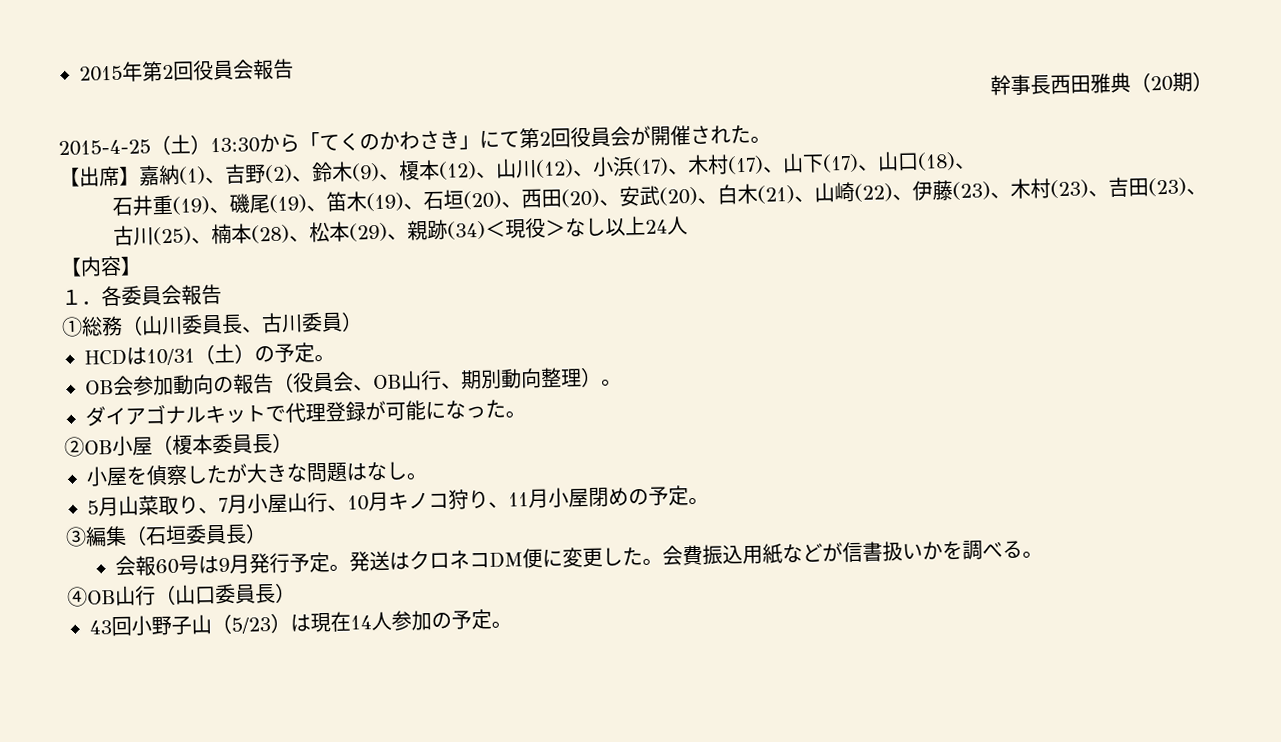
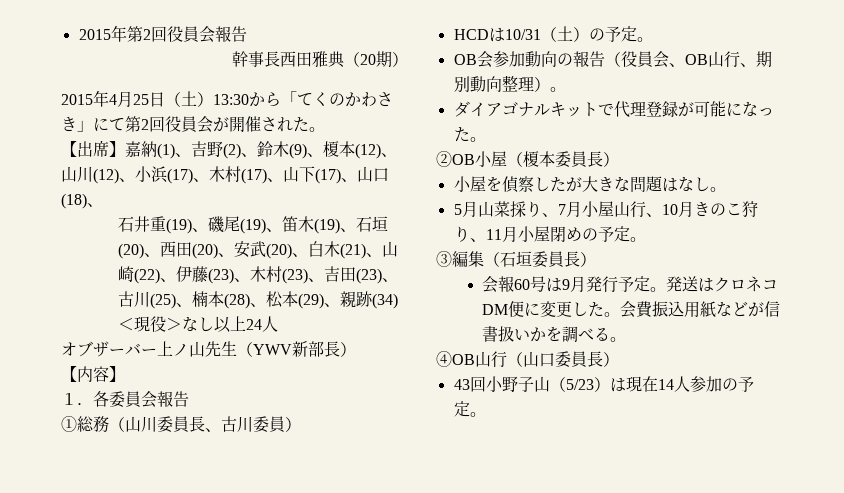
[58,139,151,157] 2015-4-25 -> [61,90,165,107] 2015年4月25日
(689, 225) none -> [61,341,356,357] // オブザーバー上ノ山先生（YWV新部長）
[158,495,179,516] 取 -> [509,201,526,217] 採
[388,492,449,510] キノコ -> [693,202,742,217] きのこ

